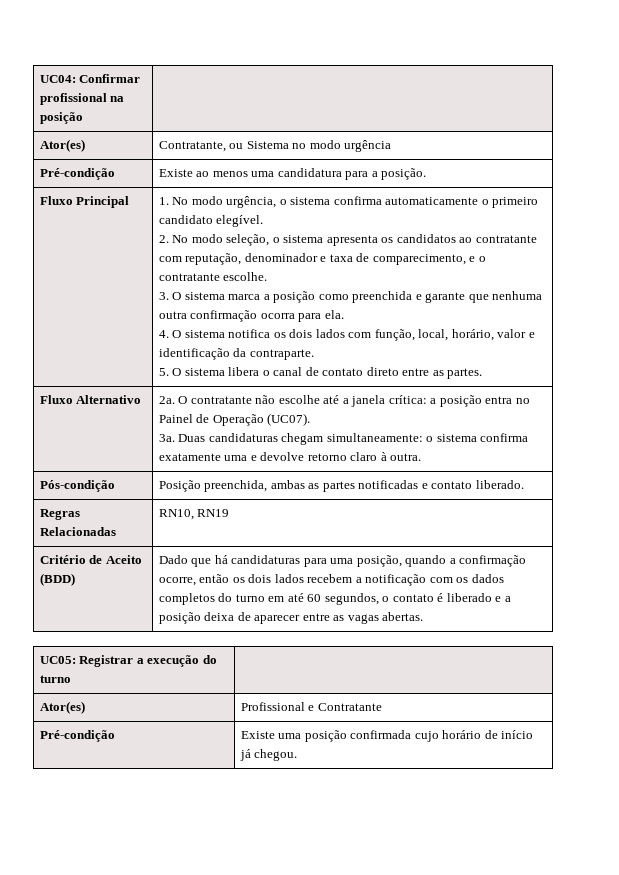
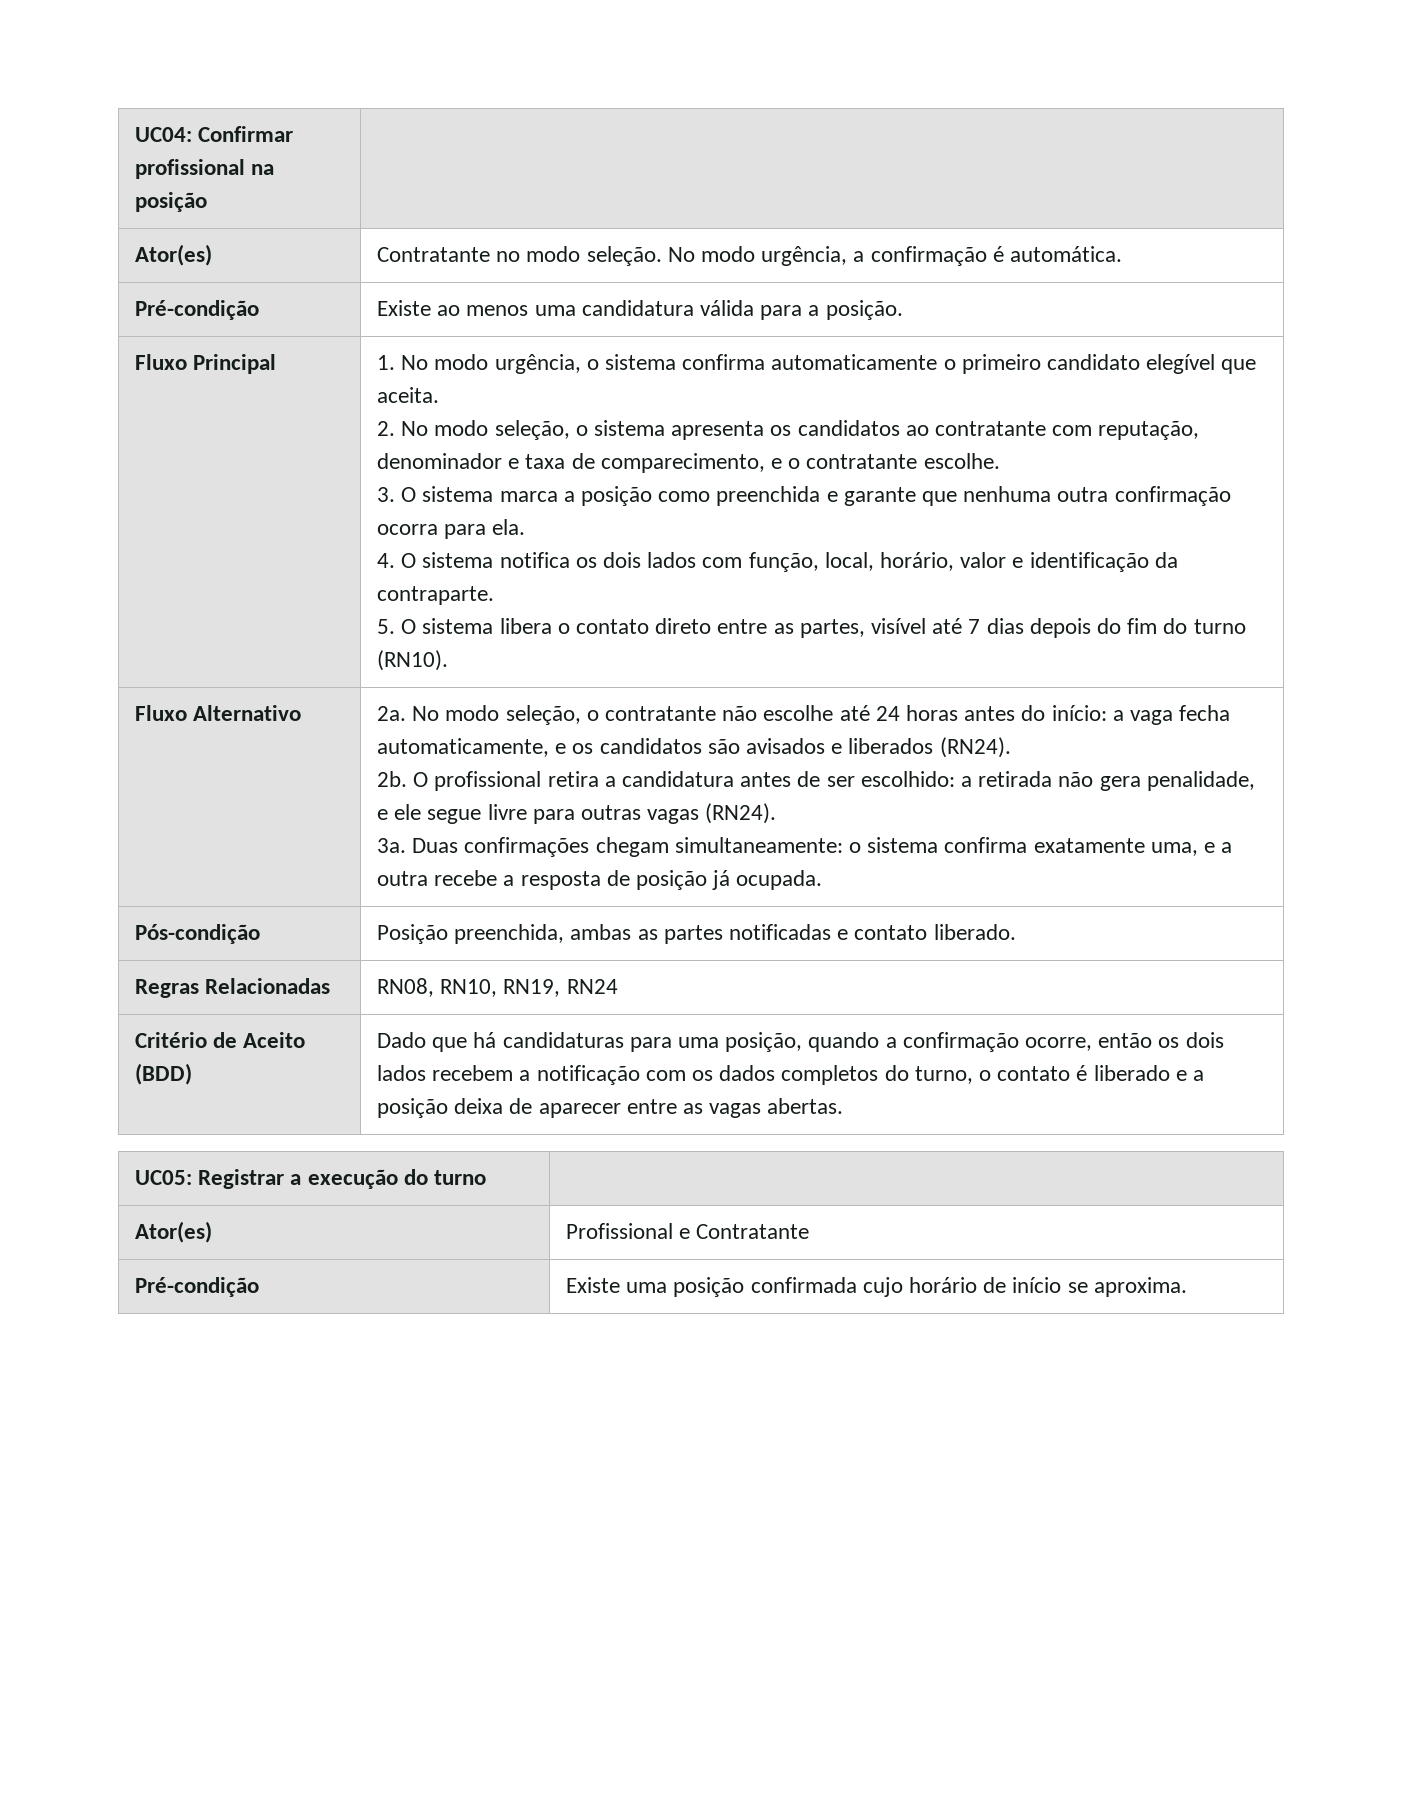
[158,140,392,152] Contratante, ou Sistema no modo urgência -> [376,246,1122,266] Contratante no modo seleção. No modo urgência, a confirmação é automática.
(342, 172) none -> [699,300,754,316] válida
[216,215,264,227] elegível. -> [1146,354,1257,374] [376,387,439,403] elegível que aceita.
[273,367,319,376] canal de -> (570, 628) none
[447,368,483,379] [39,395,142,404] [158,395,530,407] [158,413,311,426] partes. // Fluxo Alternativo | 2a. O contratante não escolhe até a janela crítica: a posição entra no Painel de Operação (UC07). -> [799,618,1246,638] [376,650,448,671] [134,705,302,721] [376,705,1231,725] [376,737,1011,758] [376,771,1255,791] [376,803,777,824] partes, visível até 7 dias depois do fim do turno (RN10). // Fluxo Alternativo | 2a. No modo seleção, o contratante não escolhe até 24 horas antes do início: a vaga fecha automaticamente, e os candidatos são avisados e liberados (RN24). // 2b. O profissional retira a candidatura antes de ser escolhido: a retirada não gera penalidade, e ele segue livre para outras vagas (RN24).
[208,433,278,442] candidaturas -> [464,837,590,857] confirmações
[224,452,422,461] uma e devolve retorno claro à outra. -> [1150,842,1233,856] [376,870,823,890] uma, e a outra recebe a resposta de posição já ocupada.
[158,509,230,520] RN10, RN19 -> [376,978,618,997] RN08, RN10, RN19, RN24
[235,593,379,605] turno em até 60 segundos, -> [914,1066,973,1084] turno,
[239,749,298,761] já chegou. -> [1067,1277,1187,1297] se aproxima.

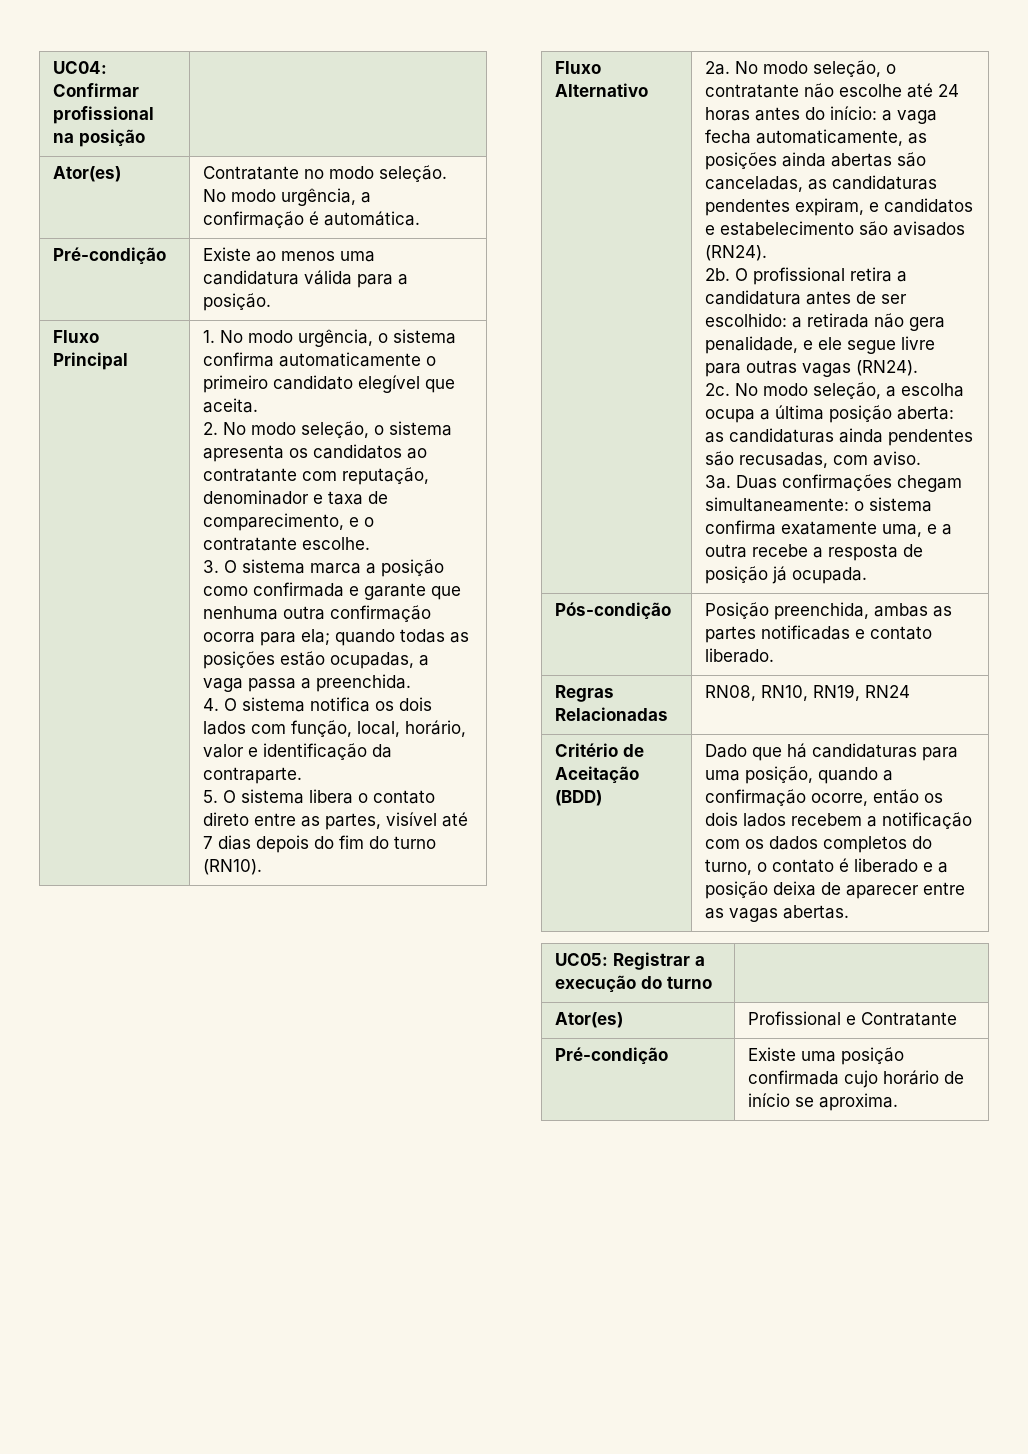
[716,486,821,506] preenchida -> [253,582,345,597] confirmada
[492,519,526,535] ela. -> [301,629,470,646] [203,651,430,669] [203,674,412,692] ela; quando todas as posições estão ocupadas, a vaga passa a preenchida.
[555,738,934,754] e os candidatos são avisados e liberados -> [908,133,928,144] [705,152,927,170] [705,175,938,192] [705,198,974,216] [705,221,966,236] as posições ainda abertas são canceladas, as candidaturas pendentes expiram, e candidatos e estabelecimento são avisados
(777, 813) none -> [705,382,965,399] [705,405,955,423] [705,428,974,446] [705,451,922,468] // 2c. No modo seleção, a escolha ocupa a última posição aberta: as candidaturas ainda pendentes são recusadas, com aviso.
[243,1032,306,1048] Aceito -> [555,766,640,783] Aceitação

